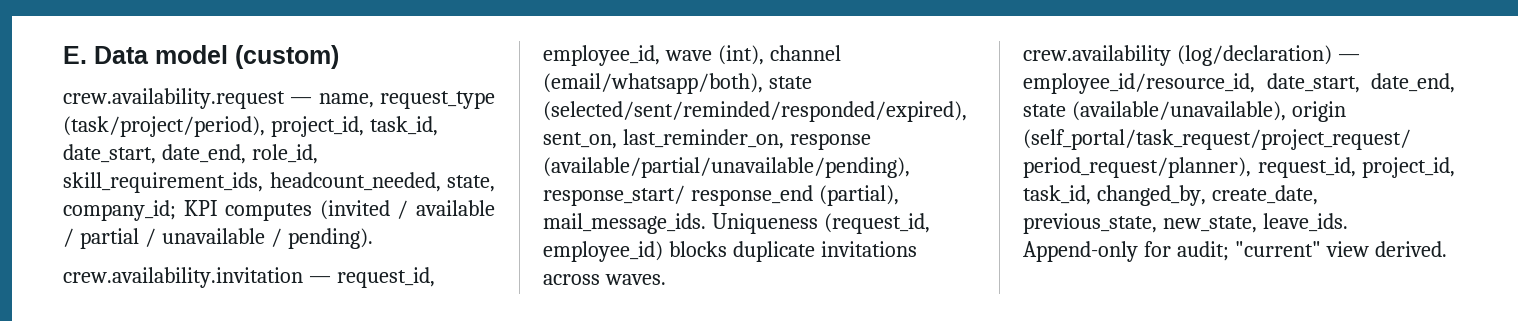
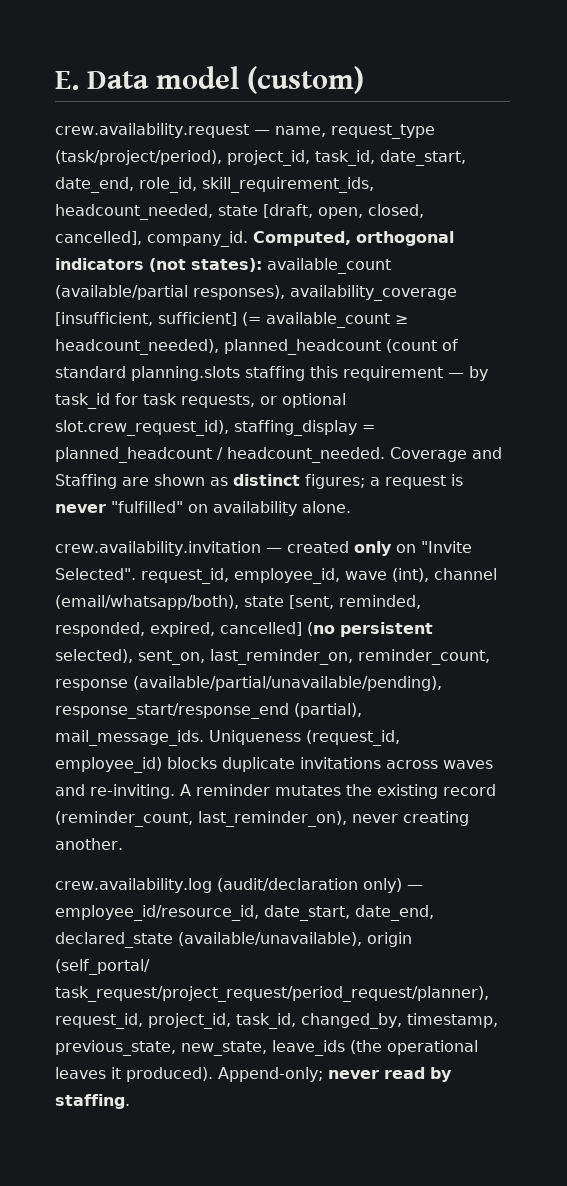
[447,175,495,192] [63,200,496,221] [63,228,373,249] [63,267,331,288] state, company_id; KPI computes (invited / available / partial / unavailable / pending). // crew.availability.invitation — -> [218,204,424,219] [55,231,454,247] [55,258,391,274] [55,285,457,301] [55,312,408,328] [55,339,458,355] [55,366,488,381] [55,393,346,409] [55,420,375,436] [55,447,502,463] [55,474,463,489] [55,501,351,516] [55,541,472,556] [55,568,136,580] state [draft, open, closed, cancelled], company_id. Computed, orthogonal indicators (not states): available_count (available/partial responses), availability_coverage [insufficient, sufficient] (= available_count ≥ headcount_needed), planned_headcount (count of standard planning.slots staffing this requirement — by task_id for task requests, or optional slot.crew_request_id), staffing_display = planned_headcount / headcount_needed. Coverage and Staffing are shown as distinct figures; a request is never "fulfilled" on availability alone. // crew.availability.invitation — created only on "Invite Selected".
[543,101,967,122] (selected/sent/reminded/responded/expired), -> [289,595,421,609] [55,622,433,637] [55,649,133,663] [sent, reminded, responded, expired, cancelled] (no persistent selected),
(784, 139) none -> [358,649,490,665] reminder_count,
[543,185,813,206] response_start/ response_end -> [55,703,289,719] response_start/response_end
[604,274,666,285] [1023,45,1332,66] waves. // crew.availability (log/declaration) -> [443,760,493,769] [55,784,496,799] [55,811,469,827] [55,838,123,850] [55,878,402,893] waves and re-inviting. A reminder mutates the existing record (reminder_count, last_reminder_on), never creating another. // crew.availability.log (audit/declaration only)
[1023,104,1066,117] state -> [55,932,173,948] declared_state
[1023,129,1411,150] [1023,157,1251,178] (self_portal/task_request/project_request/ period_request/planner), -> [55,959,150,975] [55,986,489,1002] (self_portal/ task_request/project_request/period_request/planner),
[1211,185,1318,205] create_date, -> [407,1013,498,1028] timestamp,
[1262,213,1348,232] [1023,241,1447,262] leave_ids. Append-only for audit; "current" view derived. -> [272,1040,478,1056] [55,1067,452,1082] [55,1094,130,1109] leave_ids (the operational leaves it produced). Append-only; never read by staffing.

